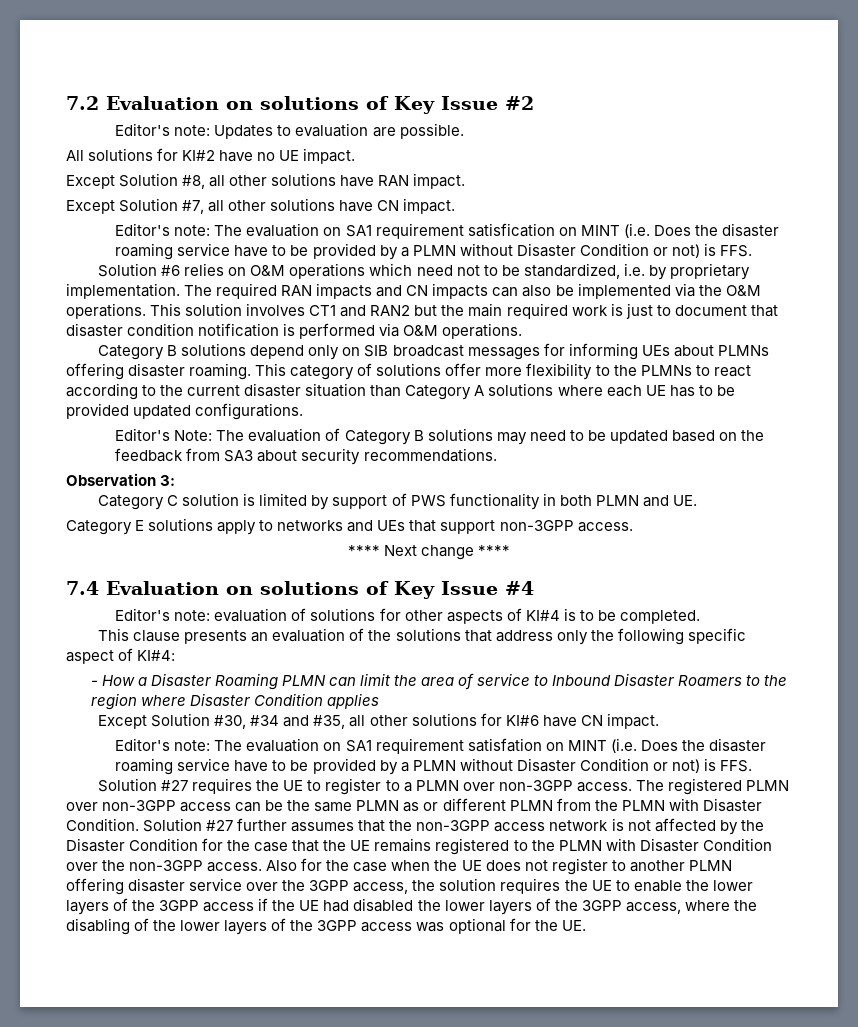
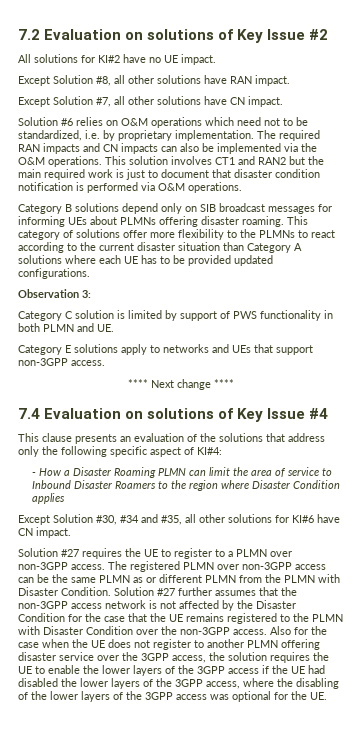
[115,123,464,139] // Editor's note: Updates to evaluation are possible. -> (329, 34) none
[115,223,779,239] [115,243,753,260] // Editor's note: The evaluation on SA1 requirement satisfication on MINT (i.e. Does the disaster roaming service have to be provided by a PLMN without Disaster Condition or not) is FFS. -> (283, 101) none
[115,428,765,445] [115,448,497,465] // Editor's Note: The evaluation of Category B solutions may need to be updated based on the feedback from SA3 about security recommendations. -> (90, 273) none
[115,608,700,624] // Editor's note: evaluation of solutions for other aspects of KI#4 is to be completed. -> (329, 413) none
[115,738,766,754] [115,758,753,775] // Editor's note: The evaluation on SA1 requirement satisfation on MINT (i.e. Does the disaster roaming service have to be provided by a PLMN without Disaster Condition or not) is FFS. -> (71, 532) none

